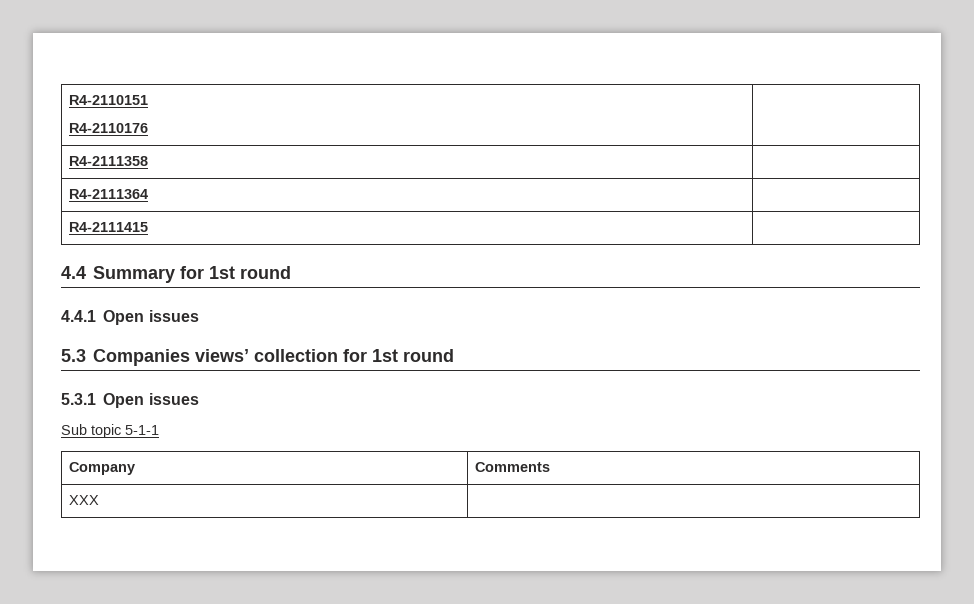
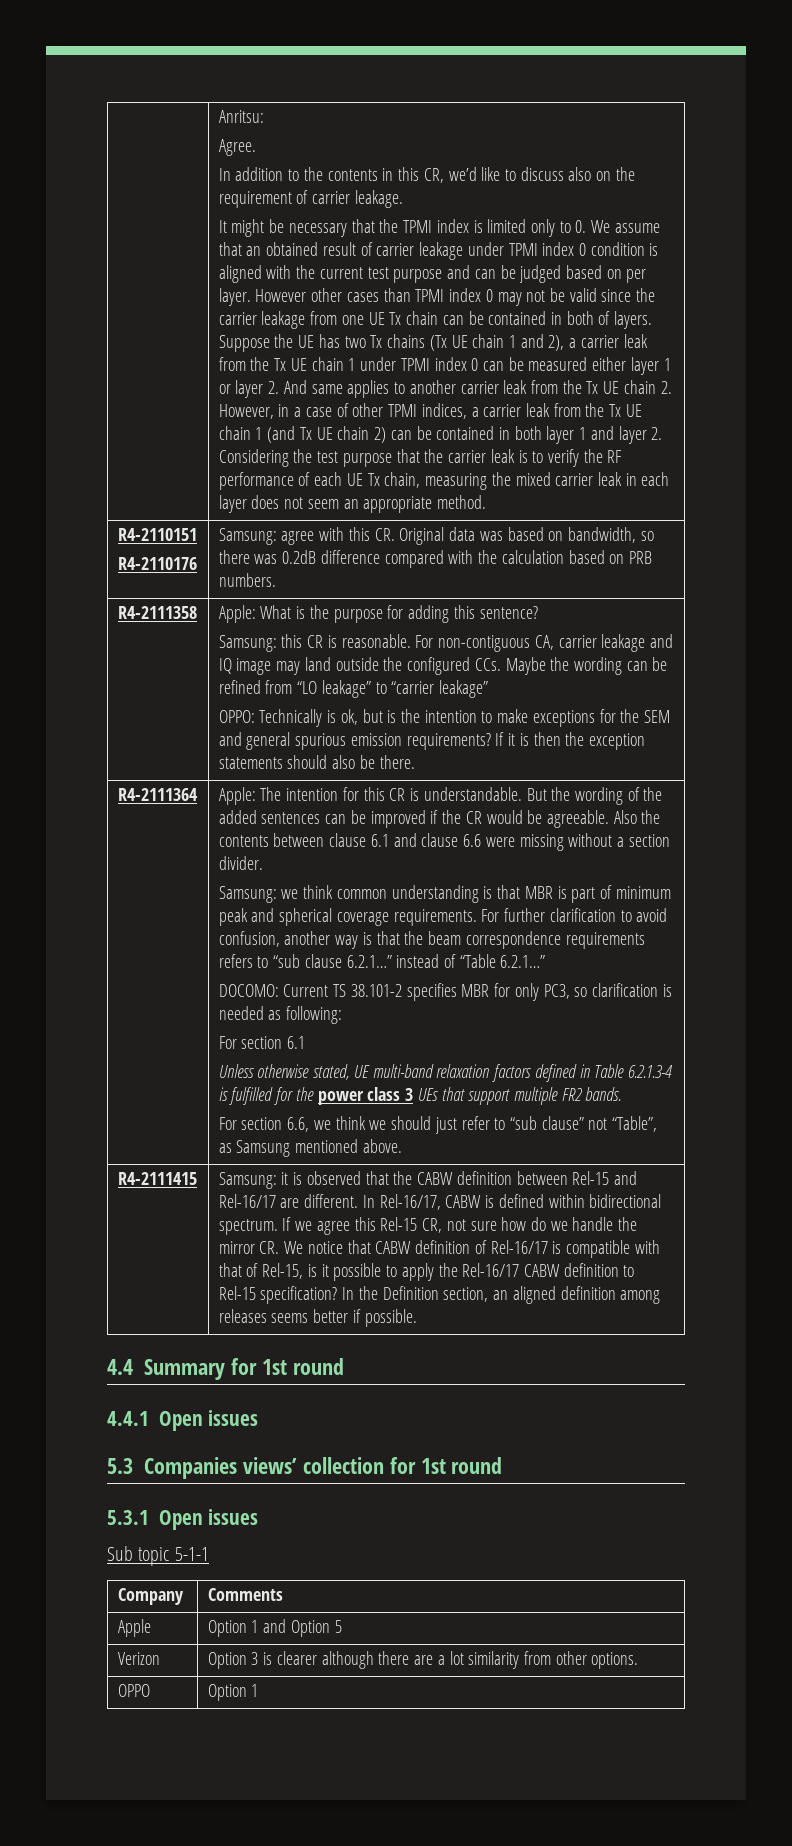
[68,95,148,105] [68,123,148,133] [68,156,148,166] [68,189,148,199] [68,222,148,232] R4-2110151 // R4-2110176 | // R4-2111358 | // R4-2111364 | // R4-2111415 | -> [218,110,264,123] [218,139,256,156] [218,167,635,183] [218,190,403,208] [218,219,660,237] [218,242,659,260] [218,265,647,283] [218,288,656,306] [218,311,653,329] [218,334,648,352] [218,357,671,375] [218,380,672,398] [218,403,642,419] [218,426,663,444] [218,449,623,467] [218,472,670,490] [218,495,487,513] [117,528,197,541] [117,557,197,570] [218,527,654,545] [218,550,652,568] [218,573,276,587] [117,606,197,619] [218,605,538,623] [218,634,673,652] [218,657,668,675] [218,680,489,698] [218,709,671,727] [218,732,645,750] [218,755,415,769] [117,788,198,801] [218,787,663,805] [218,810,661,828] [218,833,670,851] [218,856,263,870] [218,885,671,903] [218,908,668,926] [218,931,645,949] [218,954,546,968] [218,983,672,1001] [218,1006,343,1024] [218,1036,306,1049] [218,1064,673,1082] [218,1087,622,1105] [218,1116,658,1134] [218,1139,402,1157] [117,1172,197,1185] [218,1171,637,1189] [218,1194,662,1210] [218,1217,638,1235] [218,1240,660,1258] [218,1263,635,1281] [218,1286,661,1304] [218,1309,417,1327] | Anritsu: // Agree. // In addition to the contents in this CR, we’d like to discuss also on the requirement of carrier leakage. // It might be necessary that the TPMI index is limited only to 0. We assume that an obtained result of carrier leakage under TPMI index 0 condition is aligned with the current test purpose and can be judged based on per layer. However other cases than TPMI index 0 may not be valid since the carrier leakage from one UE Tx chain can be contained in both of layers. Suppose the UE has two Tx chains (Tx UE chain 1 and 2), a carrier leak from the Tx UE chain 1 under TPMI index 0 can be measured either layer 1 or layer 2. And same applies to another carrier leak from the Tx UE chain 2. However, in a case of other TPMI indices, a carrier leak from the Tx UE chain 1 (and Tx UE chain 2) can be contained in both layer 1 and layer 2. Considering the test purpose that the carrier leak is to verify the RF performance of each UE Tx chain, measuring the mixed carrier leak in each layer does not seem an appropriate method. // R4-2110151 // R4-2110176 | Samsung: agree with this CR. Original data was based on bandwidth, so there was 0.2dB difference compared with the calculation based on PRB numbers. // R4-2111358 | Apple: What is the purpose for adding this sentence? // Samsung: this CR is reasonable. For non-contiguous CA, carrier leakage and IQ image may land outside the configured CCs. Maybe the wording can be refined from “LO leakage” to “carrier leakage” // OPPO: Technically is ok, but is the intention to make exceptions for the SEM and general spurious emission requirements? If it is then the exception statements should also be there. // R4-2111364 | Apple: The intention for this CR is understandable. But the wording of the added sentences can be improved if the CR would be agreeable. Also the contents between clause 6.1 and clause 6.6 were missing without a section divider. // Samsung: we think common understanding is that MBR is part of minimum peak and spherical coverage requirements. For further clarification to avoid confusion, another way is that the beam correspondence requirements refers to “sub clause 6.2.1…” instead of “Table 6.2.1…” // DOCOMO: Current TS 38.101-2 specifies MBR for only PC3, so clarification is needed as following: // For section 6.1 // Unless otherwise stated, UE multi-band relaxation factors defined in Table 6.2.1.3-4 is fulfilled for the power class 3 UEs that support multiple FR2 bands. // For section 6.6, we think we should just refer to “sub clause” not “Table”, as Samsung mentioned above. // R4-2111415 | Samsung: it is observed that the CABW definition between Rel-15 and Rel-16/17 are different. In Rel-16/17, CABW is defined within bidirectional spectrum. If we agree this Rel-15 CR, not sure how do we handle the mirror CR. We notice that CABW definition of Rel-16/17 is compatible with that of Rel-15, is it possible to apply the Rel-16/17 CABW definition to Rel-15 specification? In the Definition section, an aligned definition among releases seems better if possible.
[68,495,99,505] XXX | -> [117,1619,151,1637] [207,1619,342,1637] [117,1652,160,1665] [207,1651,639,1669] [117,1684,150,1697] [207,1684,259,1701] Apple | Option 1 and Option 5 // Verizon | Option 3 is clearer although there are a lot similarity from other options. // OPPO | Option 1

